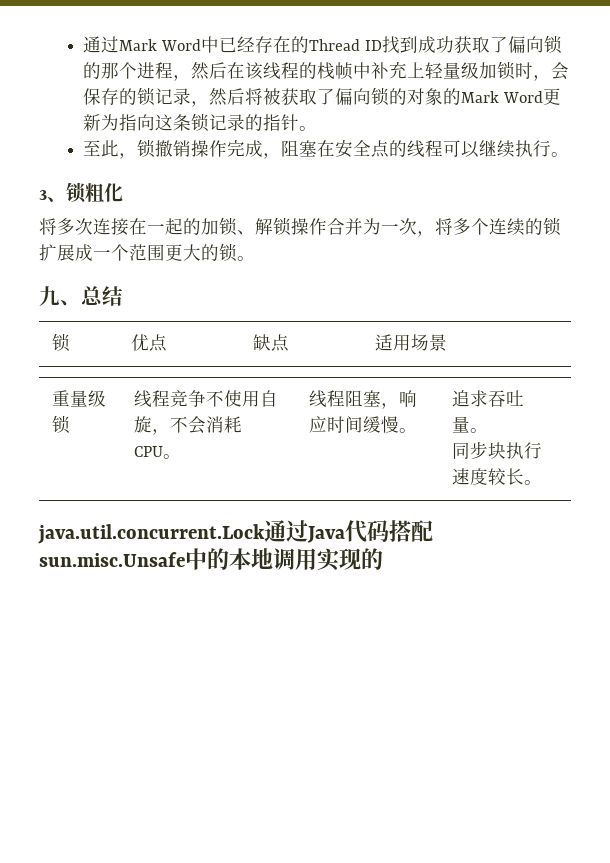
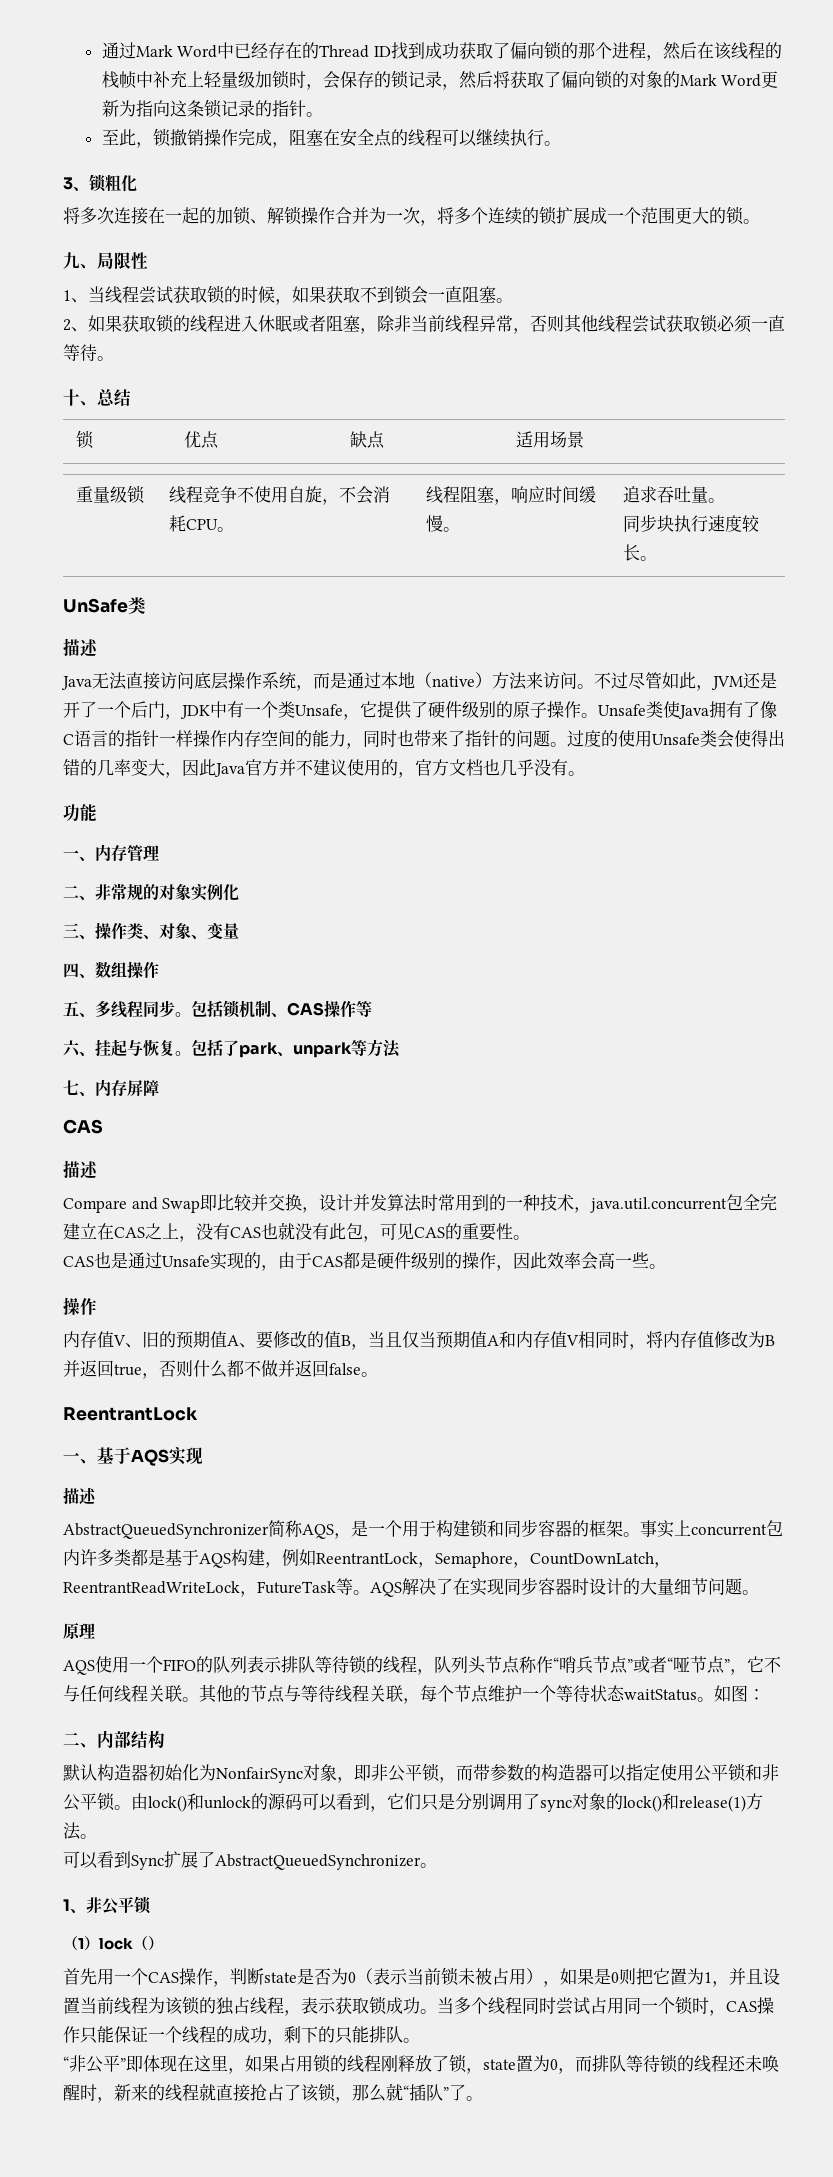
[263,88,282,105] 被 -> (510, 79) none
(81, 303) none -> [97,252,148,270] [63,285,513,305] [63,314,785,334] [63,344,114,361] [63,389,97,406] 局限性 // 1、当线程尝试获取锁的时候，如果获取不到锁会一直阻塞。 // 2、如果获取锁的线程进入休眠或者阻塞，除非当前线程异常，否则其他线程尝试获取锁必须一直等待。 // 十、
[38,520,433,544] [39,548,383,571] java.util.concurrent.Lock通过Java代码搭配sun.misc.Unsafe中的本地调用实现的 -> [63,597,146,614] [63,638,98,657] [61,672,777,691] [63,701,777,720] [63,730,785,749] [63,759,585,778] [63,804,97,821] [63,844,159,862] [63,883,239,901] [63,922,239,940] [63,961,159,979] [63,1000,372,1018] [63,1039,401,1058] [63,1079,159,1097] [63,1119,103,1134] [63,1160,98,1179] [63,1194,778,1213] [63,1222,530,1242] [63,1252,666,1271] [63,1297,97,1315] [63,1331,775,1350] [63,1360,378,1379] [63,1407,198,1421] [63,1447,203,1466] [63,1487,96,1505] [63,1519,783,1539] [63,1549,671,1568] [63,1577,759,1597] [63,1623,95,1640] [63,1655,781,1675] [63,1684,765,1704] [63,1730,165,1749] [63,1763,779,1783] [63,1792,763,1812] [63,1822,97,1840] [63,1851,437,1870] [63,1896,151,1915] [63,1936,163,1951] [63,1967,780,1987] [63,1996,774,2016] [63,2026,420,2045] [63,2054,779,2074] [63,2083,483,2103] UnSafe类 // 描述 // Java无法直接访问底层操作系统，而是通过本地（native）方法来访问。不过尽管如此，JVM还是开了一个后门，JDK中有一个类Unsafe，它提供了硬件级别的原子操作。Unsafe类使Java拥有了像C语言的指针一样操作内存空间的能力，同时也带来了指针的问题。过度的使用Unsafe类会使得出错的几率变大，因此Java官方并不建议使用的，官方文档也几乎没有。 // 功能 // 一、内存管理 // 二、非常规的对象实例化 // 三、操作类、对象、变量 // 四、数组操作 // 五、多线程同步。包括锁机制、CAS操作等 // 六、挂起与恢复。包括了park、unpark等方法 // 七、内存屏障 // CAS // 描述 // Compare and Swap即比较并交换，设计并发算法时常用到的一种技术，java.util.concurrent包全完建立在CAS之上，没有CAS也就没有此包，可见CAS的重要性。 // CAS也是通过Unsafe实现的，由于CAS都是硬件级别的操作，因此效率会高一些。 // 操作 // 内存值V、旧的预期值A、要修改的值B，当且仅当预期值A和内存值V相同时，将内存值修改为B并返回true，否则什么都不做并返回false。 // ReentrantLock // 一、基于AQS实现 // 描述 // AbstractQueuedSynchronizer简称AQS，是一个用于构建锁和同步容器的框架。事实上concurrent包内许多类都是基于AQS构建，例如ReentrantLock，Semaphore，CountDownLatch，ReentrantReadWriteLock，FutureTask等。AQS解决了在实现同步容器时设计的大量细节问题。 // 原理 // AQS使用一个FIFO的队列表示排队等待锁的线程，队列头节点称作“哨兵节点”或者“哑节点”，它不与任何线程关联。其他的节点与等待线程关联，每个节点维护一个等待状态waitStatus。如图： // 二、内部结构 // 默认构造器初始化为NonfairSync对象，即非公平锁，而带参数的构造器可以指定使用公平锁和非公平锁。由lock()和unlock的源码可以看到，它们只是分别调用了sync对象的lock()和release(1)方法。 // 可以看到Sync扩展了AbstractQueuedSynchronizer。 // 1、非公平锁 // （1）lock（） // 首先用一个CAS操作，判断state是否为0（表示当前锁未被占用），如果是0则把它置为1，并且设置当前线程为该锁的独占线程，表示获取锁成功。当多个线程同时尝试占用同一个锁时，CAS操作只能保证一个线程的成功，剩下的只能排队。 // “非公平”即体现在这里，如果占用锁的线程刚释放了锁，state置为0，而排队等待锁的线程还未唤醒时，新来的线程就直接抢占了该锁，那么就“插队”了。

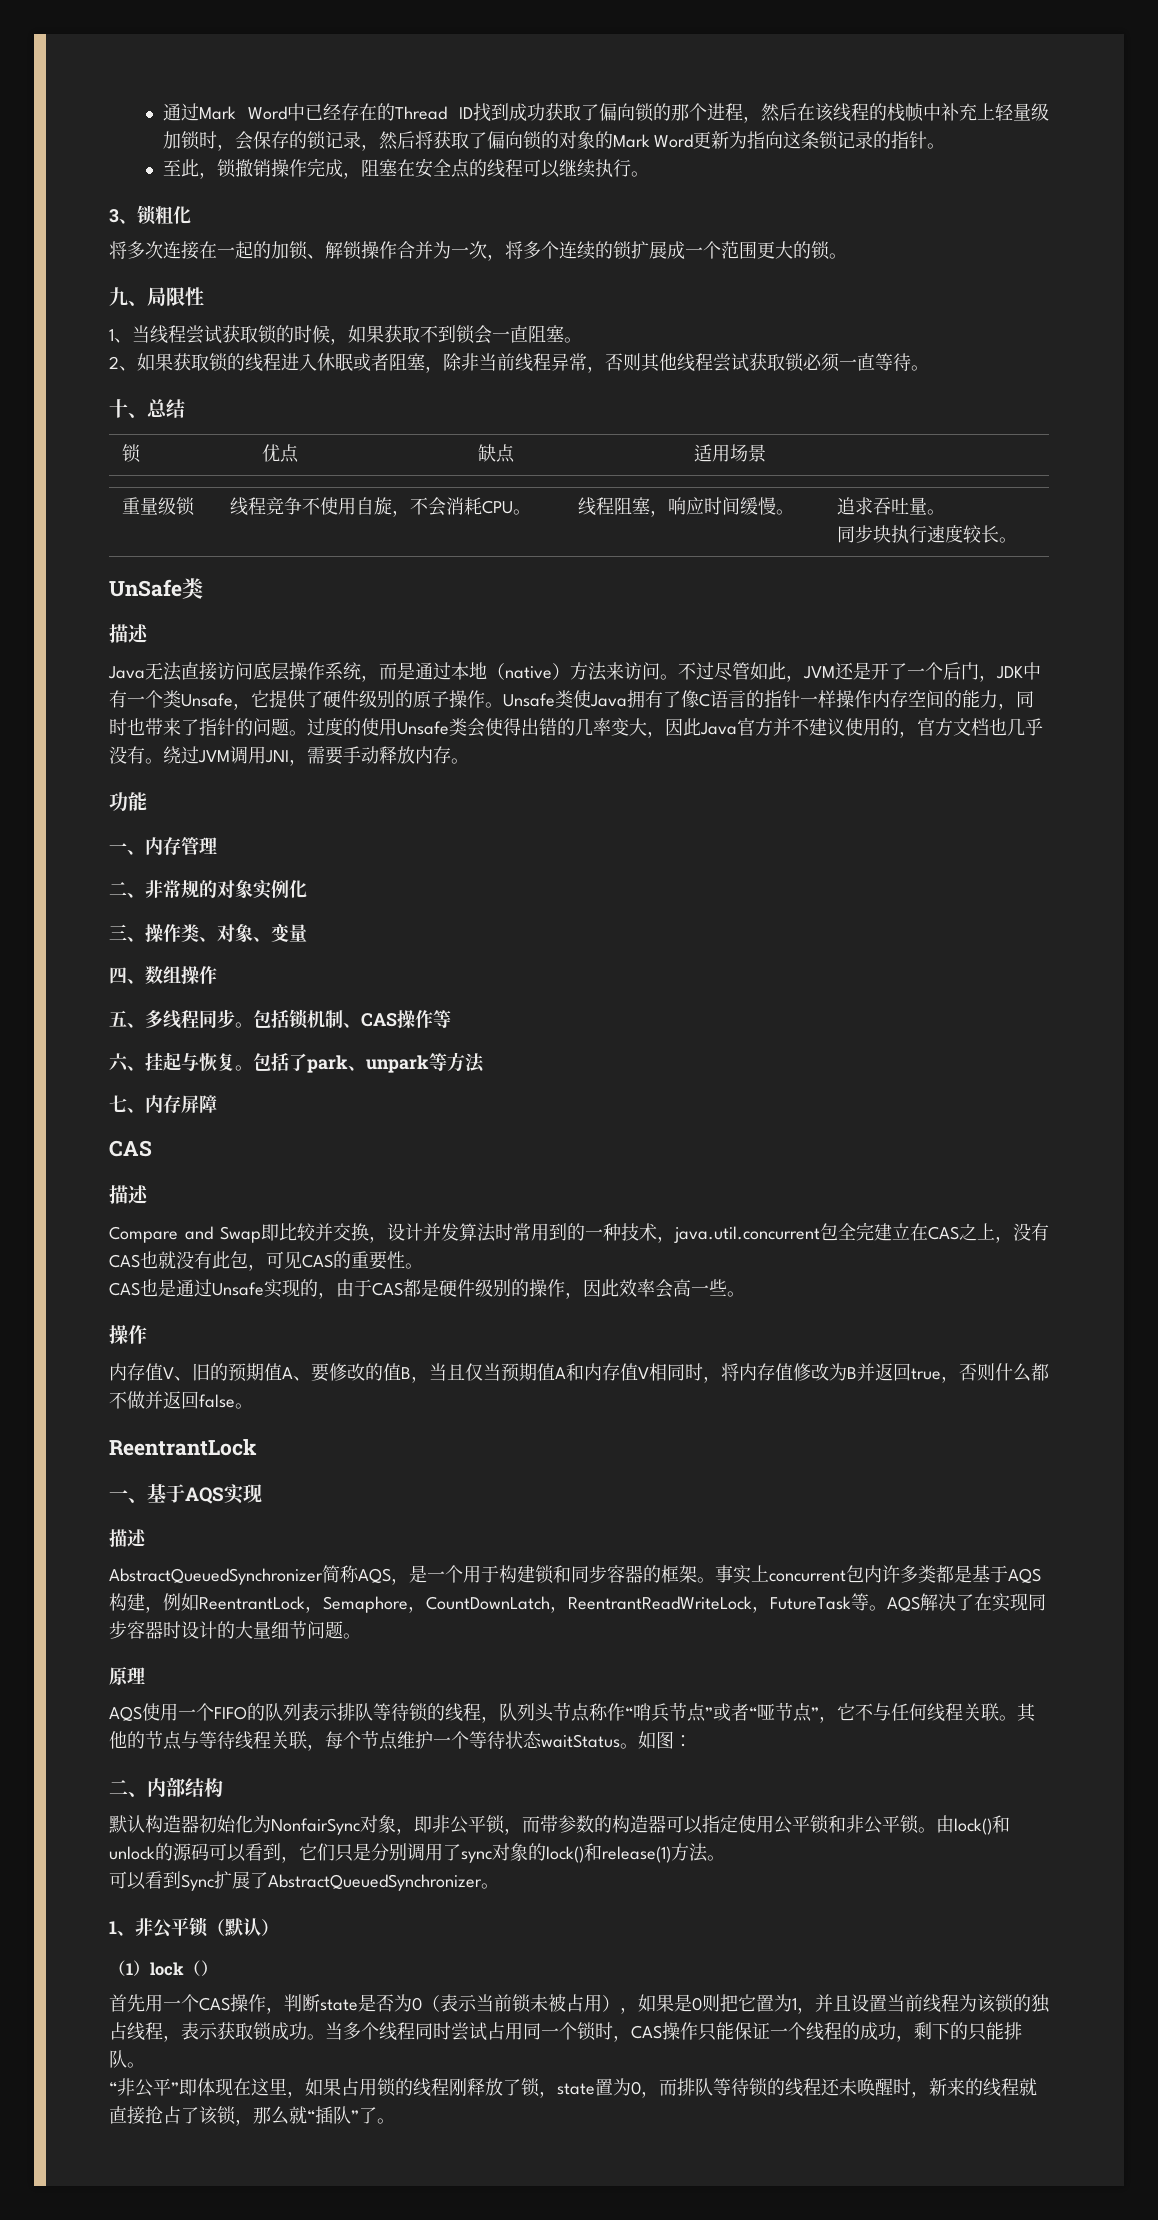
(585, 773) none -> [163,746,469,766] 绕过JVM调用JNI，需要手动释放内存。
(151, 1905) none -> [207,1918,279,1937] （默认）

